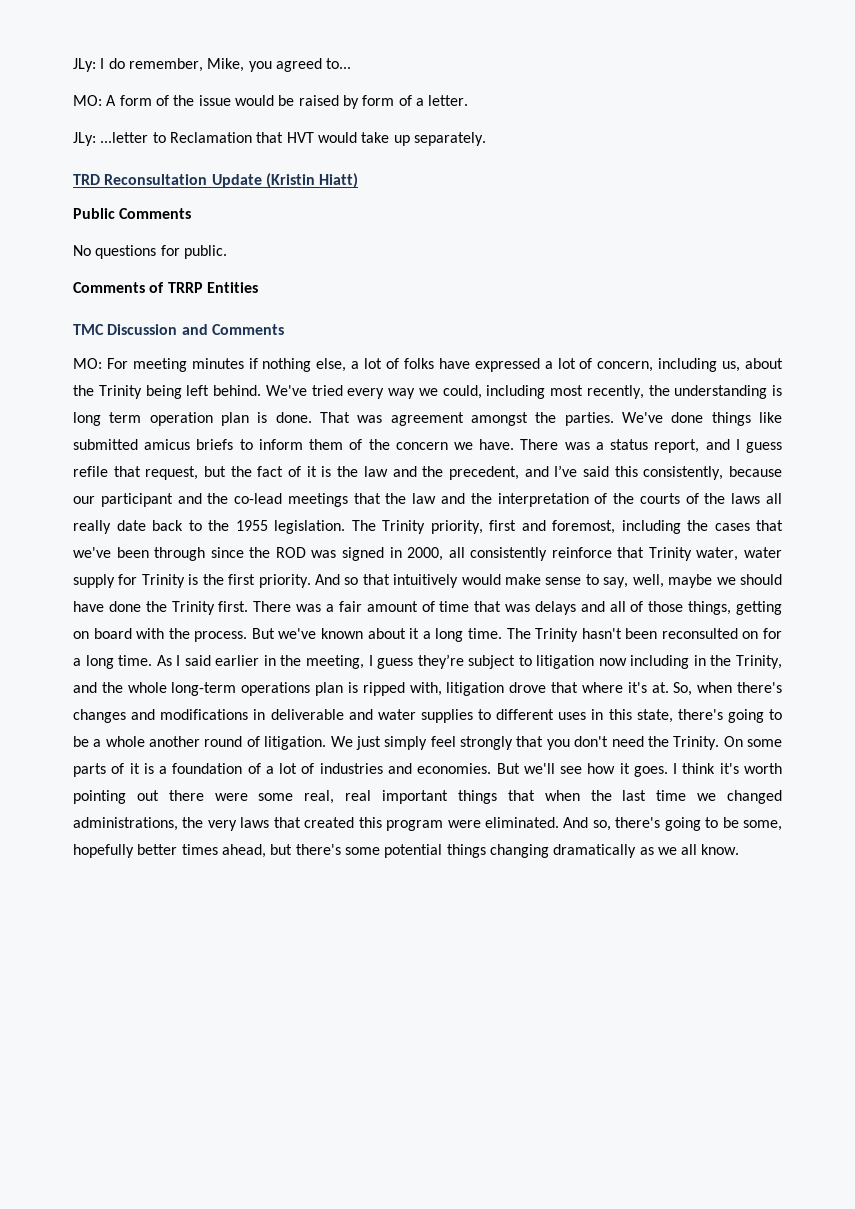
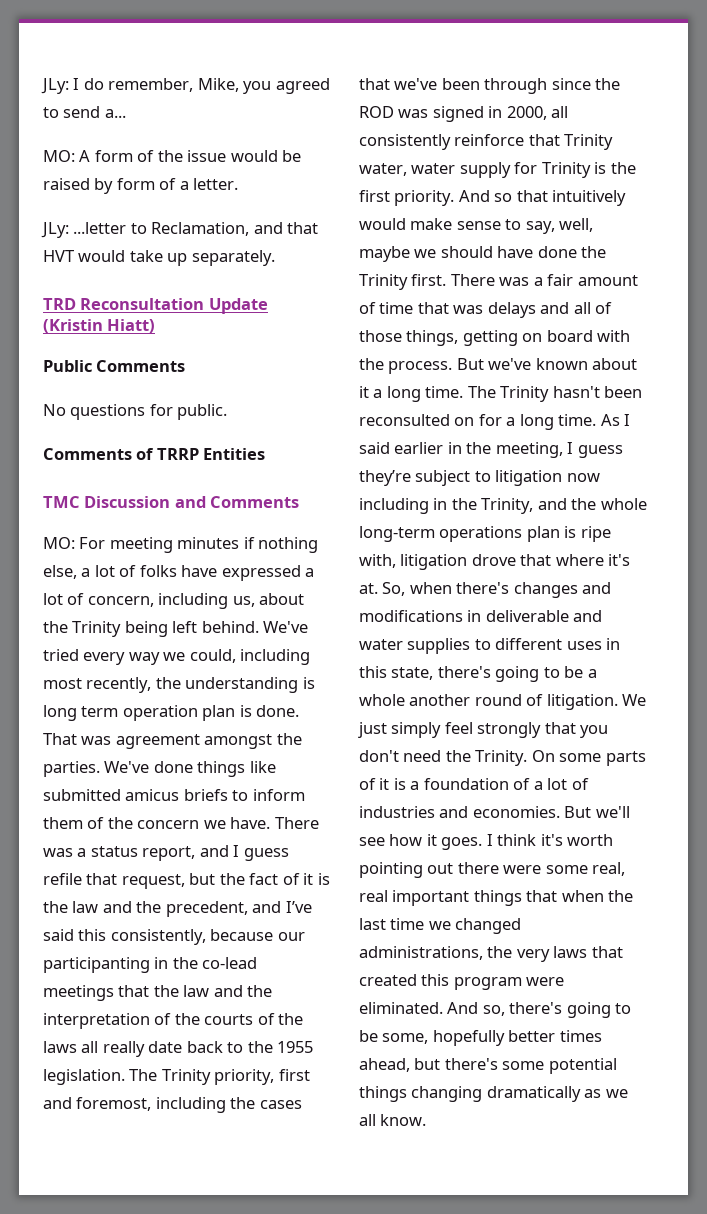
[326,58,352,69] to... -> [43,106,126,118] to send a...
[169,132,252,143] Reclamation -> [151,222,283,236] Reclamation, and
[100,493,202,507] participant and -> [43,957,169,973] participanting in
[362,682,405,696] ripped -> [580,526,611,542] ripe

